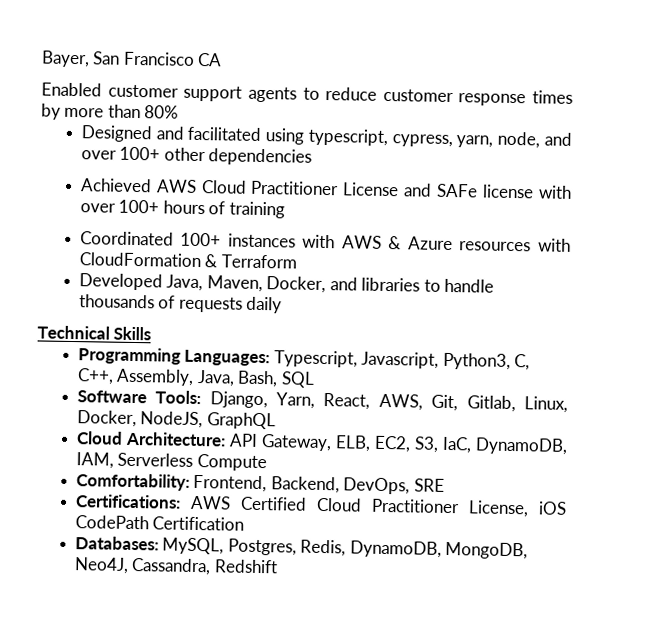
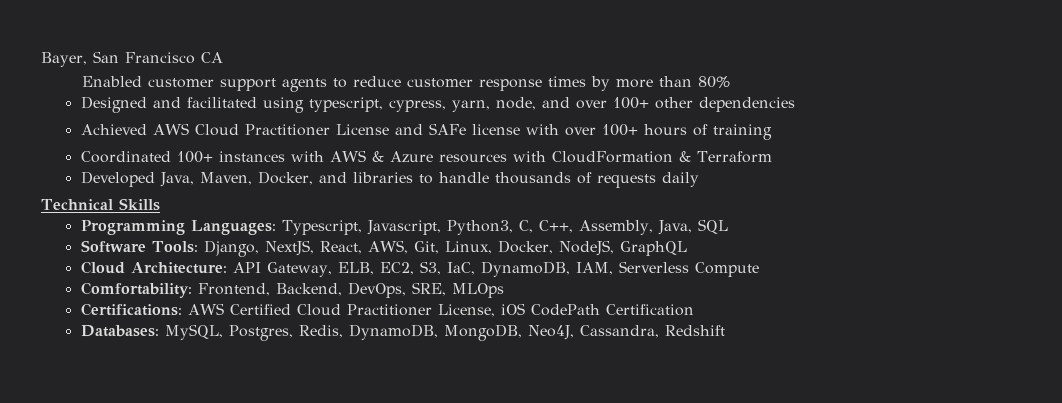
[237,370,279,388] Bash, -> (692, 227) none
[275,392,315,409] Yarn, -> [264,240,314,256] NextJS,
[466,395,516,413] Gitlab, -> (439, 247) none
[413,478,445,492] SRE -> [411,282,504,298] SRE, MLOps

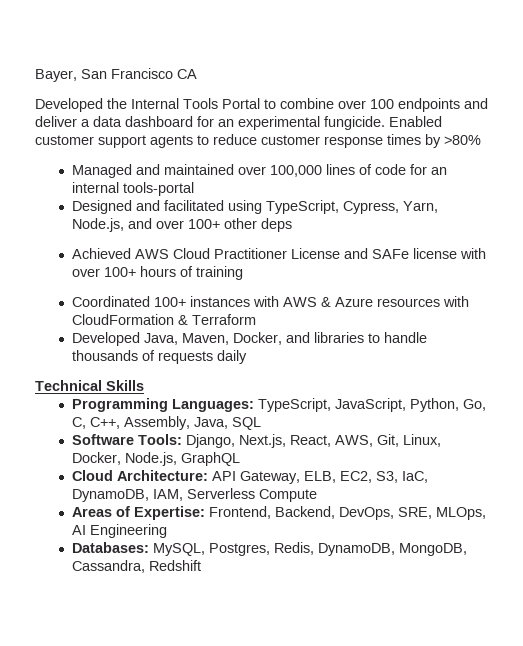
(223, 57) none -> [35,98,488,112] [35,116,385,130] Developed the Internal Tools Portal to combine over 100 endpoints and deliver a data dashboard for an experimental fungicide.
[615,76,730,88] more than 80% -> [444,135,481,145] [71,164,447,178] [71,182,194,196] >80% // Managed and maintained over 100,000 lines of code for an internal tools-portal
[308,97,536,112] typescript, cypress, yarn, node, -> [265,200,438,214] [71,218,124,232] TypeScript, Cypress, Yarn, Node.js,
[698,97,795,112] dependencies -> [260,218,292,232] deps
[281,220,513,235] Typescript, Javascript, Python3, -> [257,398,486,412] TypeScript, JavaScript, Python, Go,
[264,240,314,256] NextJS, -> [238,434,286,448] Next.js,
[558,240,614,256] NodeJS, -> [124,452,177,466] Node.js,
[80,282,192,298] Comfortability: -> [71,506,205,520] Areas of Expertise:
[451,283,504,298] [80,303,694,317] MLOps // Certifications: AWS Certified Cloud Practitioner License, iOS CodePath Certification -> [435,507,486,520] [71,524,167,538] MLOps, AI Engineering
[527,325,574,340] Neo4J, -> (467, 549) none

